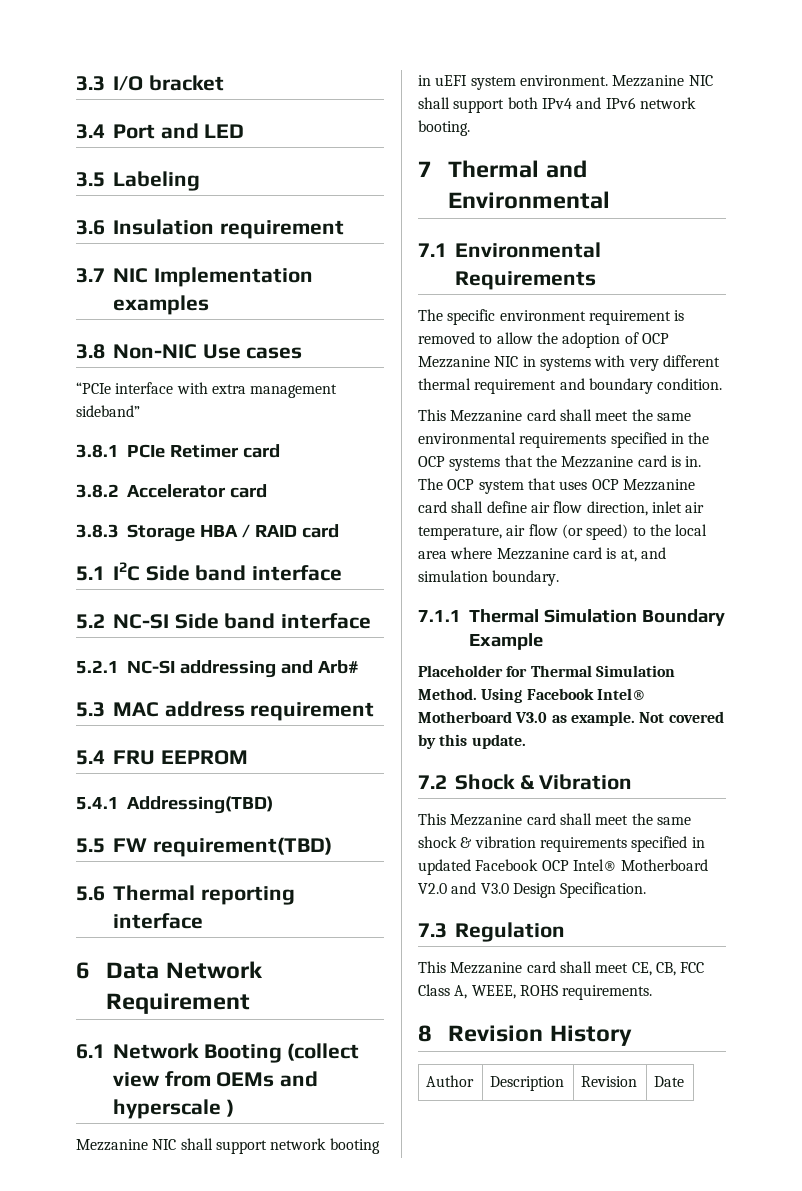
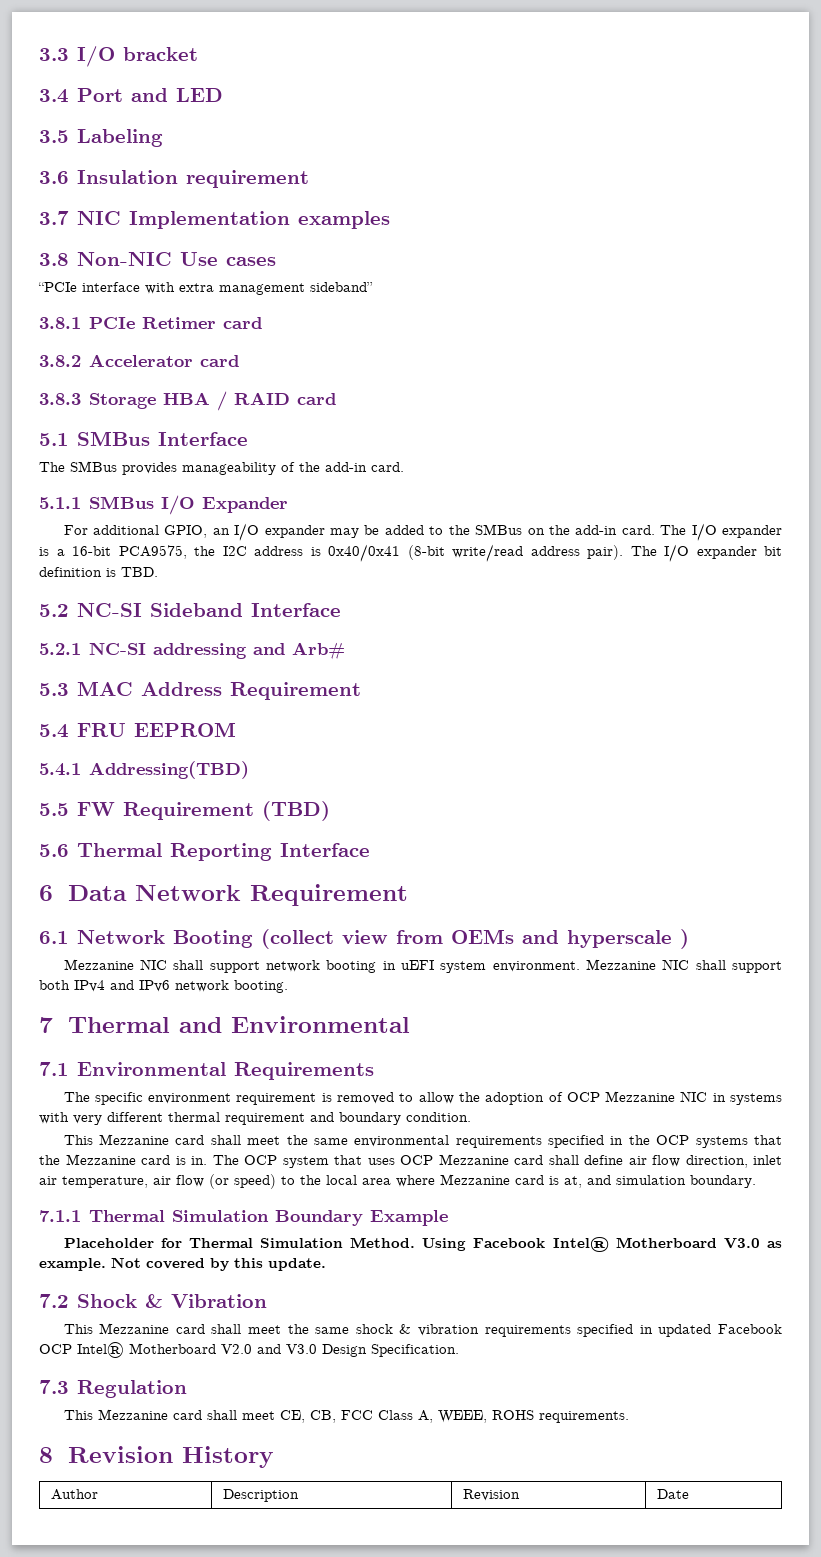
[113,562,343,581] I2C Side band interface -> [76,431,248,446] [39,461,404,475] [39,495,288,515] [63,523,782,541] [39,544,782,562] [39,567,158,577] SMBus Interface // The SMBus provides manageability of the add-in card. // 5.1.1 SMBus I/O Expander // For additional GPIO, an I/O expander may be added to the SMBus on the add-in card. The I/O expander is a 16-bit PCA9575, the I2C address is 0x40/0x41 (8-bit write/read address pair). The I/O expander bit definition is TBD.
[174,613,372,629] Side band interface -> [149,603,341,617] Sideband Interface
[164,701,375,721] address requirement -> [140,682,361,700] Address Requirement
[152,837,332,857] requirement(TBD) -> [122,801,330,821] Requirement (TBD)
[200,886,295,905] [113,913,203,929] reporting interface -> [169,843,370,861] Reporting Interface

